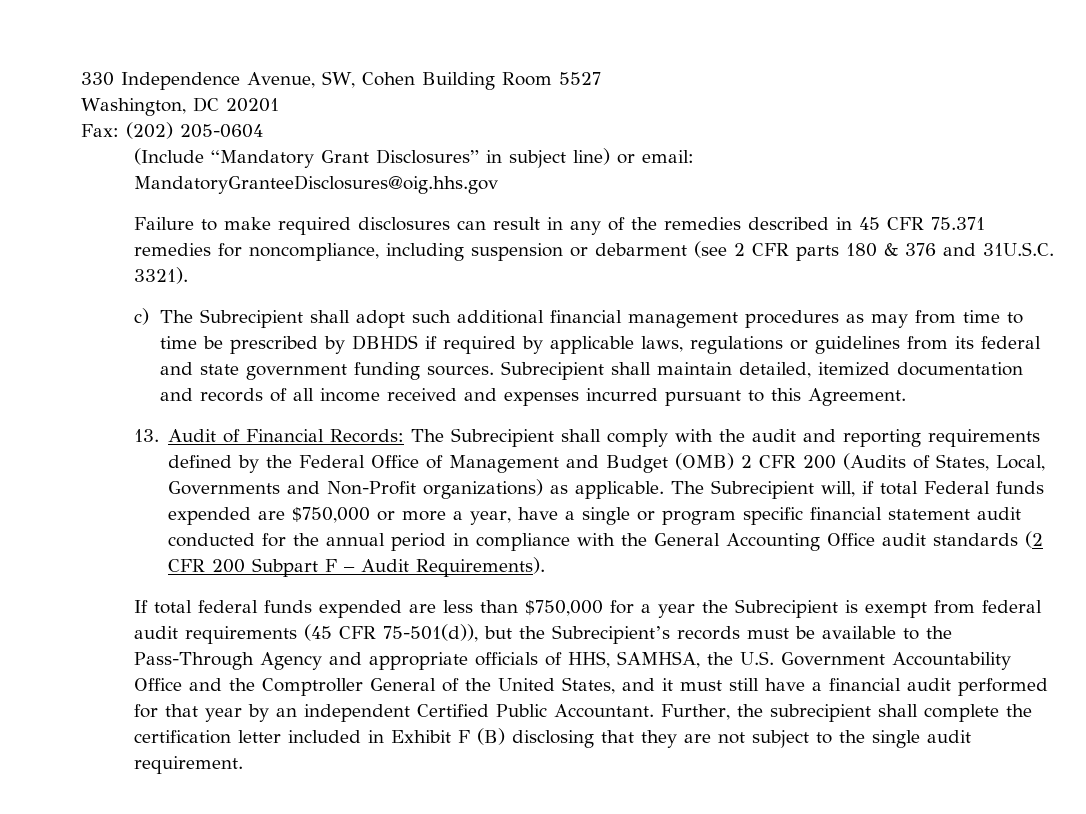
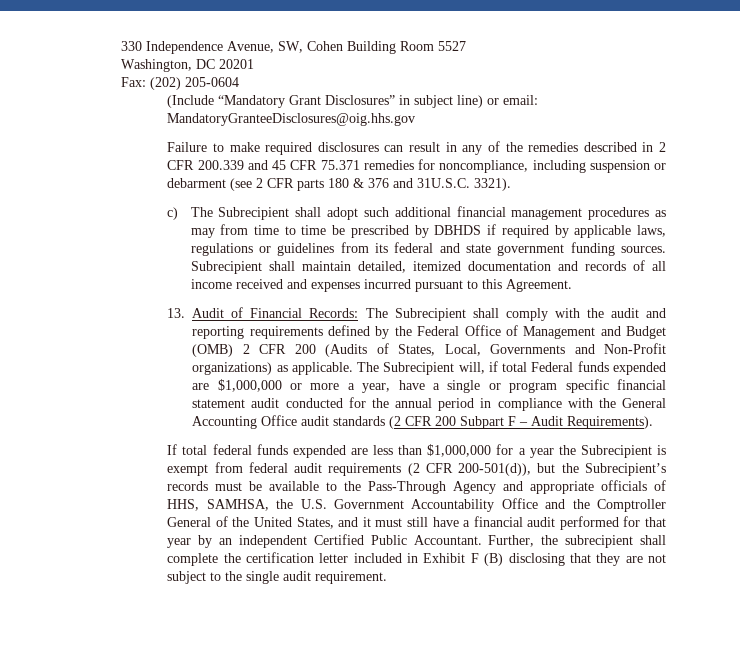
(852, 223) none -> [659,142,667,152] [167,160,268,170] 2 CFR 200.339 and
[292,507,371,523] $750,000 -> [217,379,282,392] $1,000,000
[524,600,603,616] $750,000 -> [427,444,492,457] $1,000,000
[303,624,478,642] (45 CFR 75-501(d)), -> [407,463,532,476] (2 CFR 200-501(d)),

